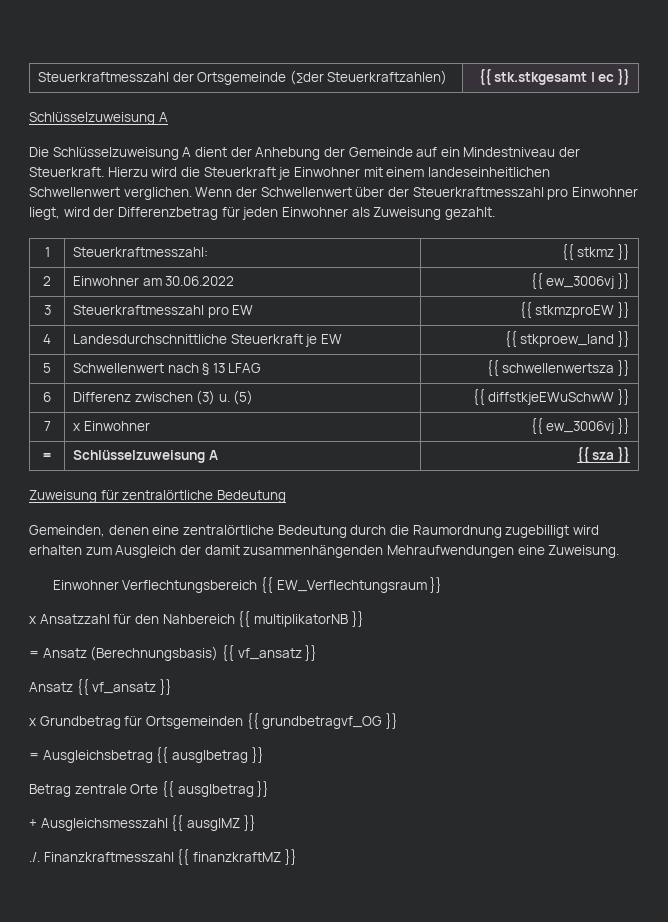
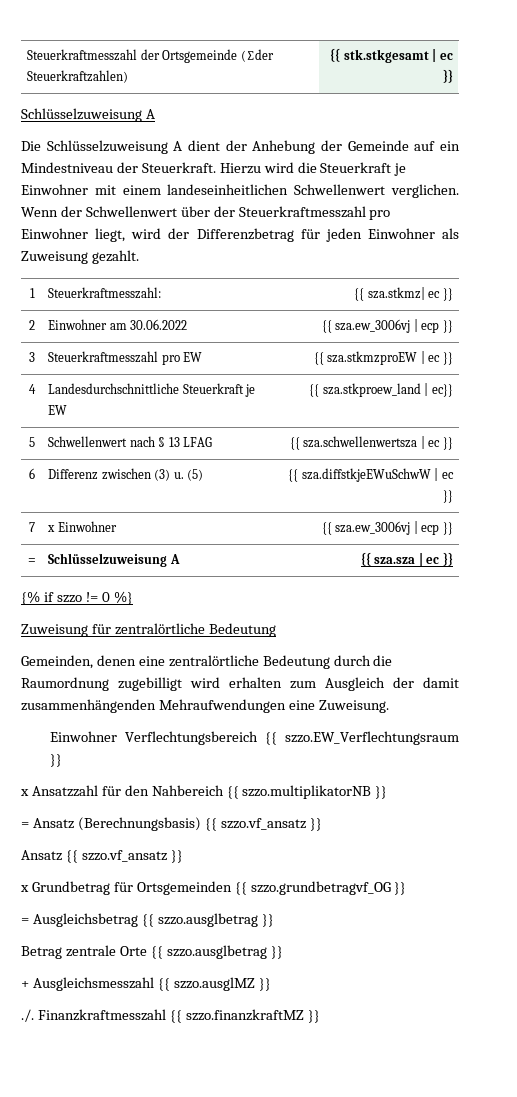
[577,247,615,257] stkmz -> [367,287,441,300] sza.stkmz| ec
[546,276,615,289] ew_3006vj -> [335,319,440,333] sza.ew_3006vj | ecp
[535,305,615,318] stkmzproEW -> [327,351,441,365] sza.stkmzproEW | ec
[520,331,631,347] stkproew_land }} -> [322,383,453,397] sza.stkproew_land | ec}}
[502,363,615,373] schwellenwertsza -> [303,436,441,449] sza.schwellenwertsza | ec
[488,392,615,405] diffstkjeEWuSchwW -> [301,468,454,482] sza.diffstkjeEWuSchwW | ec
[546,421,615,434] ew_3006vj -> [335,521,440,535] sza.ew_3006vj | ecp
[592,447,631,463] sza }} -> [374,552,453,566] [21,591,133,605] sza.sza | ec }} // {% if szzo != 0 %}
[276,580,427,593] EW_Verflechtungsraum -> [285,731,459,745] szzo.EW_Verflechtungsraum
[253,614,348,627] multiplikatorNB -> [242,785,372,799] szzo.multiplikatorNB
[237,648,302,660] vf_ansatz -> [220,818,306,830] szzo.vf_ansatz
[92,682,157,694] vf_ansatz -> [81,850,167,862] szzo.vf_ansatz
[262,716,383,729] grundbetragvf_OG -> [250,881,391,895] szzo.grundbetragvf_OG
[171,750,248,763] ausglbetrag -> [157,913,258,927] szzo.ausglbetrag
[177,784,254,797] ausglbetrag -> [166,945,267,959] szzo.ausglbetrag
[186,818,240,831] ausglMZ -> [173,977,255,991] szzo.ausglMZ
[192,852,281,862] finanzkraftMZ -> [185,1009,304,1021] szzo.finanzkraftMZ

